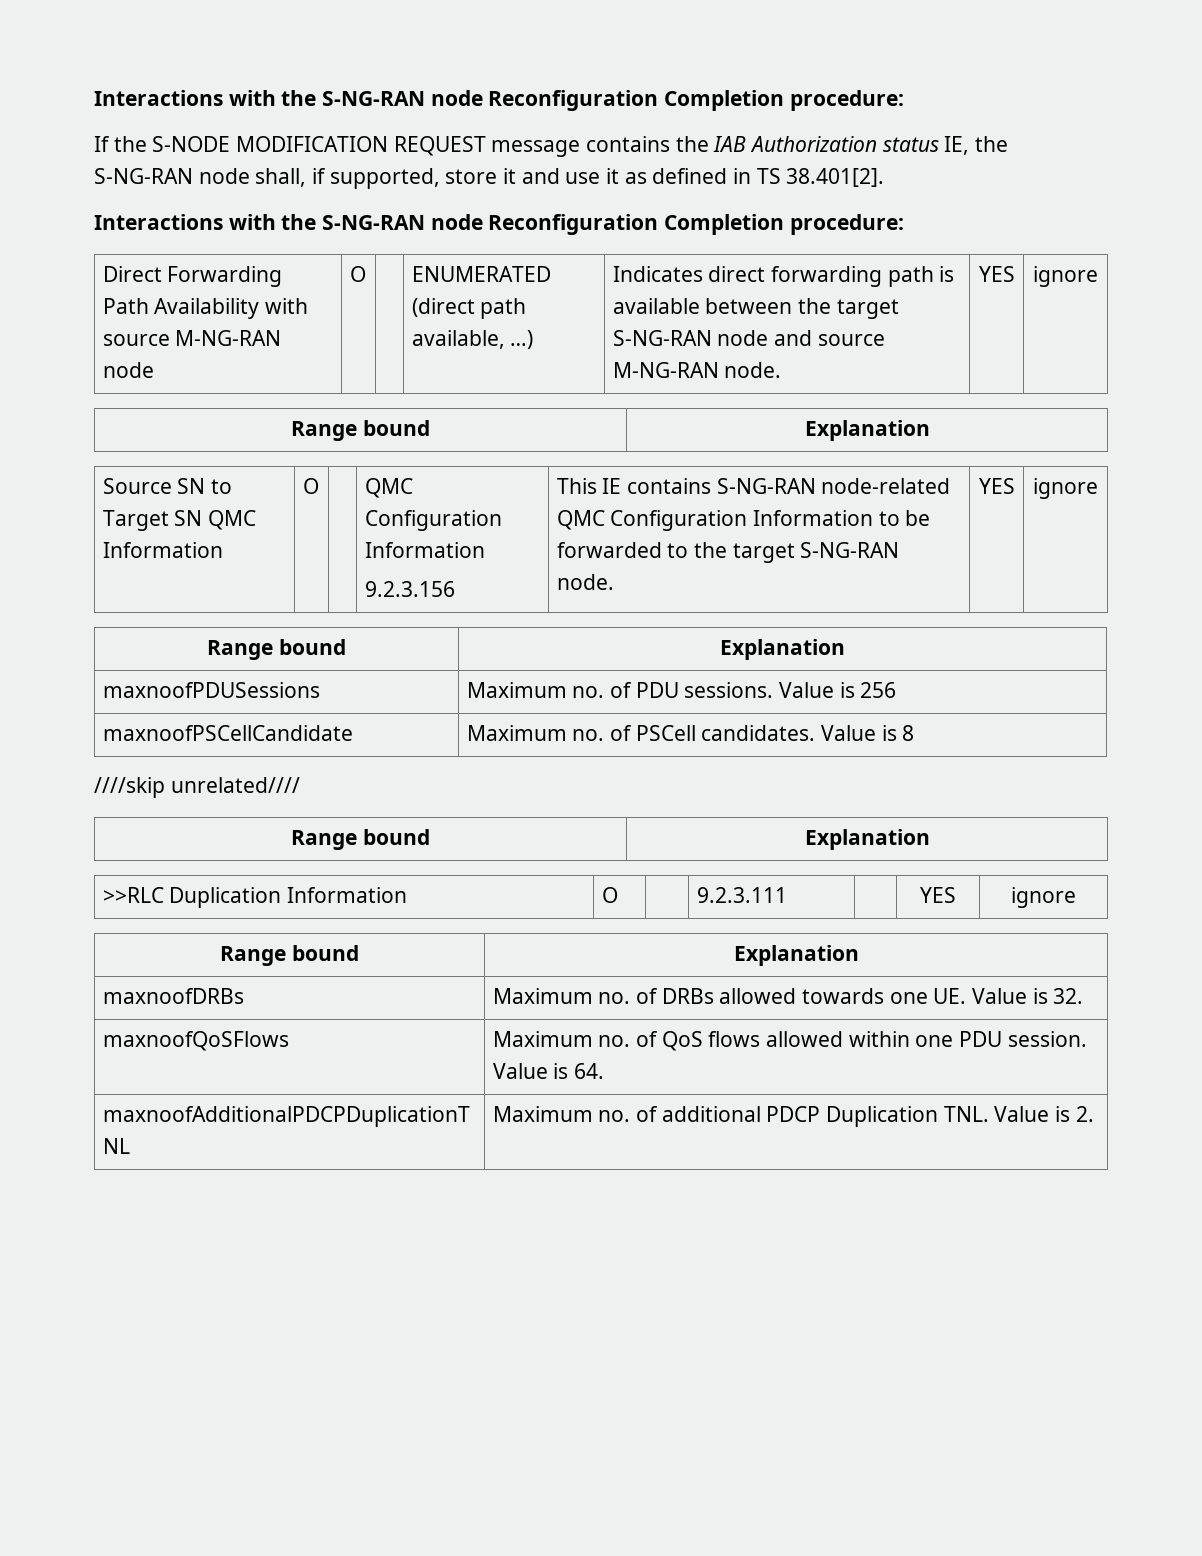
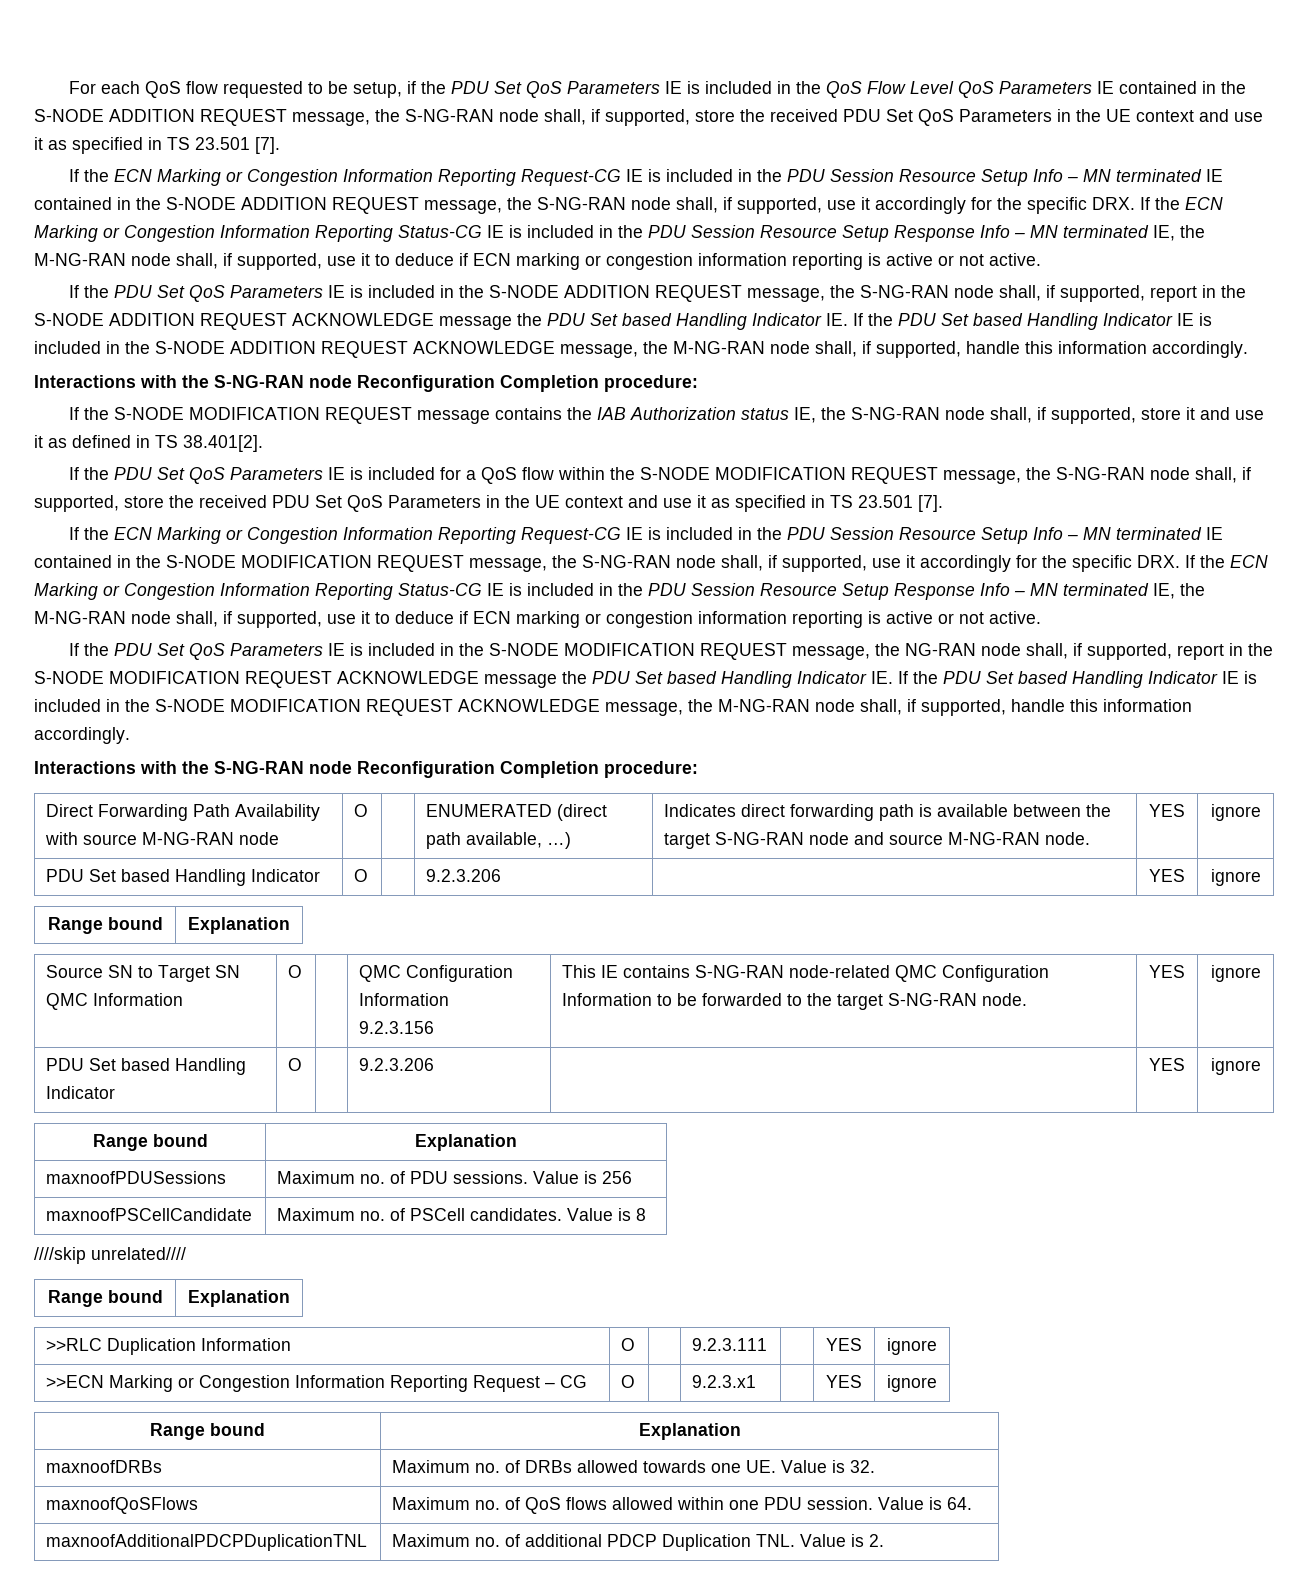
(94, 98) none -> [68,81,1246,98] [34,109,1263,126] [34,137,280,154] [68,169,1223,186] [34,197,1223,214] [34,225,1205,242] [34,253,1041,270] [68,285,1246,302] [34,313,1212,330] [34,341,1248,358] For each QoS flow requested to be setup, if the PDU Set QoS Parameters IE is included in the QoS Flow Level QoS Parameters IE contained in the S-NODE ADDITION REQUEST message, the S-NG-RAN node shall, if supported, store the received PDU Set QoS Parameters in the UE context and use it as specified in TS 23.501 [7]. // If the ECN Marking or Congestion Information Reporting Request-CG IE is included in the PDU Session Resource Setup Info – MN terminated IE contained in the S-NODE ADDITION REQUEST message, the S-NG-RAN node shall, if supported, use it accordingly for the specific DRX. If the ECN Marking or Congestion Information Reporting Status-CG IE is included in the PDU Session Resource Setup Response Info – MN terminated IE, the M-NG-RAN node shall, if supported, use it to deduce if ECN marking or congestion information reporting is active or not active. // If the PDU Set QoS Parameters IE is included in the S-NODE ADDITION REQUEST message, the S-NG-RAN node shall, if supported, report in the S-NODE ADDITION REQUEST ACKNOWLEDGE message the PDU Set based Handling Indicator IE. If the PDU Set based Handling Indicator IE is included in the S-NODE ADDITION REQUEST ACKNOWLEDGE message, the M-NG-RAN node shall, if supported, handle this information accordingly. //
(885, 177) none -> [68,467,1251,484] [34,495,943,512] [68,527,1223,544] [34,555,1268,572] [34,583,1205,600] [34,611,1041,628] [68,643,1273,660] [34,671,1257,688] [34,699,1192,716] [34,727,130,744] // If the PDU Set QoS Parameters IE is included for a QoS flow within the S-NODE MODIFICATION REQUEST message, the S-NG-RAN node shall, if supported, store the received PDU Set QoS Parameters in the UE context and use it as specified in TS 23.501 [7]. // If the ECN Marking or Congestion Information Reporting Request-CG IE is included in the PDU Session Resource Setup Info – MN terminated IE contained in the S-NODE MODIFICATION REQUEST message, the S-NG-RAN node shall, if supported, use it accordingly for the specific DRX. If the ECN Marking or Congestion Information Reporting Status-CG IE is included in the PDU Session Resource Setup Response Info – MN terminated IE, the M-NG-RAN node shall, if supported, use it to deduce if ECN marking or congestion information reporting is active or not active. // If the PDU Set QoS Parameters IE is included in the S-NODE MODIFICATION REQUEST message, the NG-RAN node shall, if supported, report in the S-NODE MODIFICATION REQUEST ACKNOWLEDGE message the PDU Set based Handling Indicator IE. If the PDU Set based Handling Indicator IE is included in the S-NODE MODIFICATION REQUEST ACKNOWLEDGE message, the M-NG-RAN node shall, if supported, handle this information accordingly.
(1098, 276) none -> [46,869,321,886] [354,869,369,882] [426,869,502,882] [1149,869,1185,882] [1210,869,1261,886] // PDU Set based Handling Indicator | O | | 9.2.3.206 | | YES | ignore
(1098, 488) none -> [46,1058,247,1075] [46,1086,116,1099] [288,1058,303,1071] [359,1058,435,1071] [1149,1058,1185,1071] [1210,1058,1261,1075] // PDU Set based Handling Indicator | O | | 9.2.3.206 | | YES | ignore
(1076, 897) none -> [46,1375,588,1392] [621,1375,636,1388] [692,1375,757,1388] [826,1375,862,1388] [887,1375,937,1392] // >>ECN Marking or Congestion Information Reporting Request – CG | O | | 9.2.3.x1 | | YES | ignore

